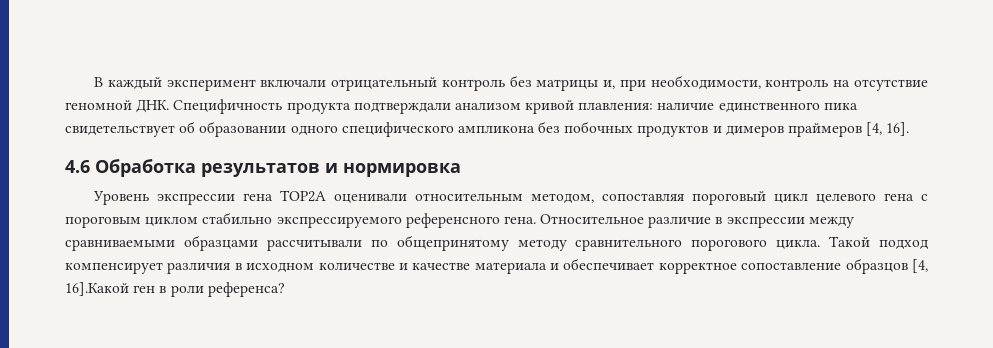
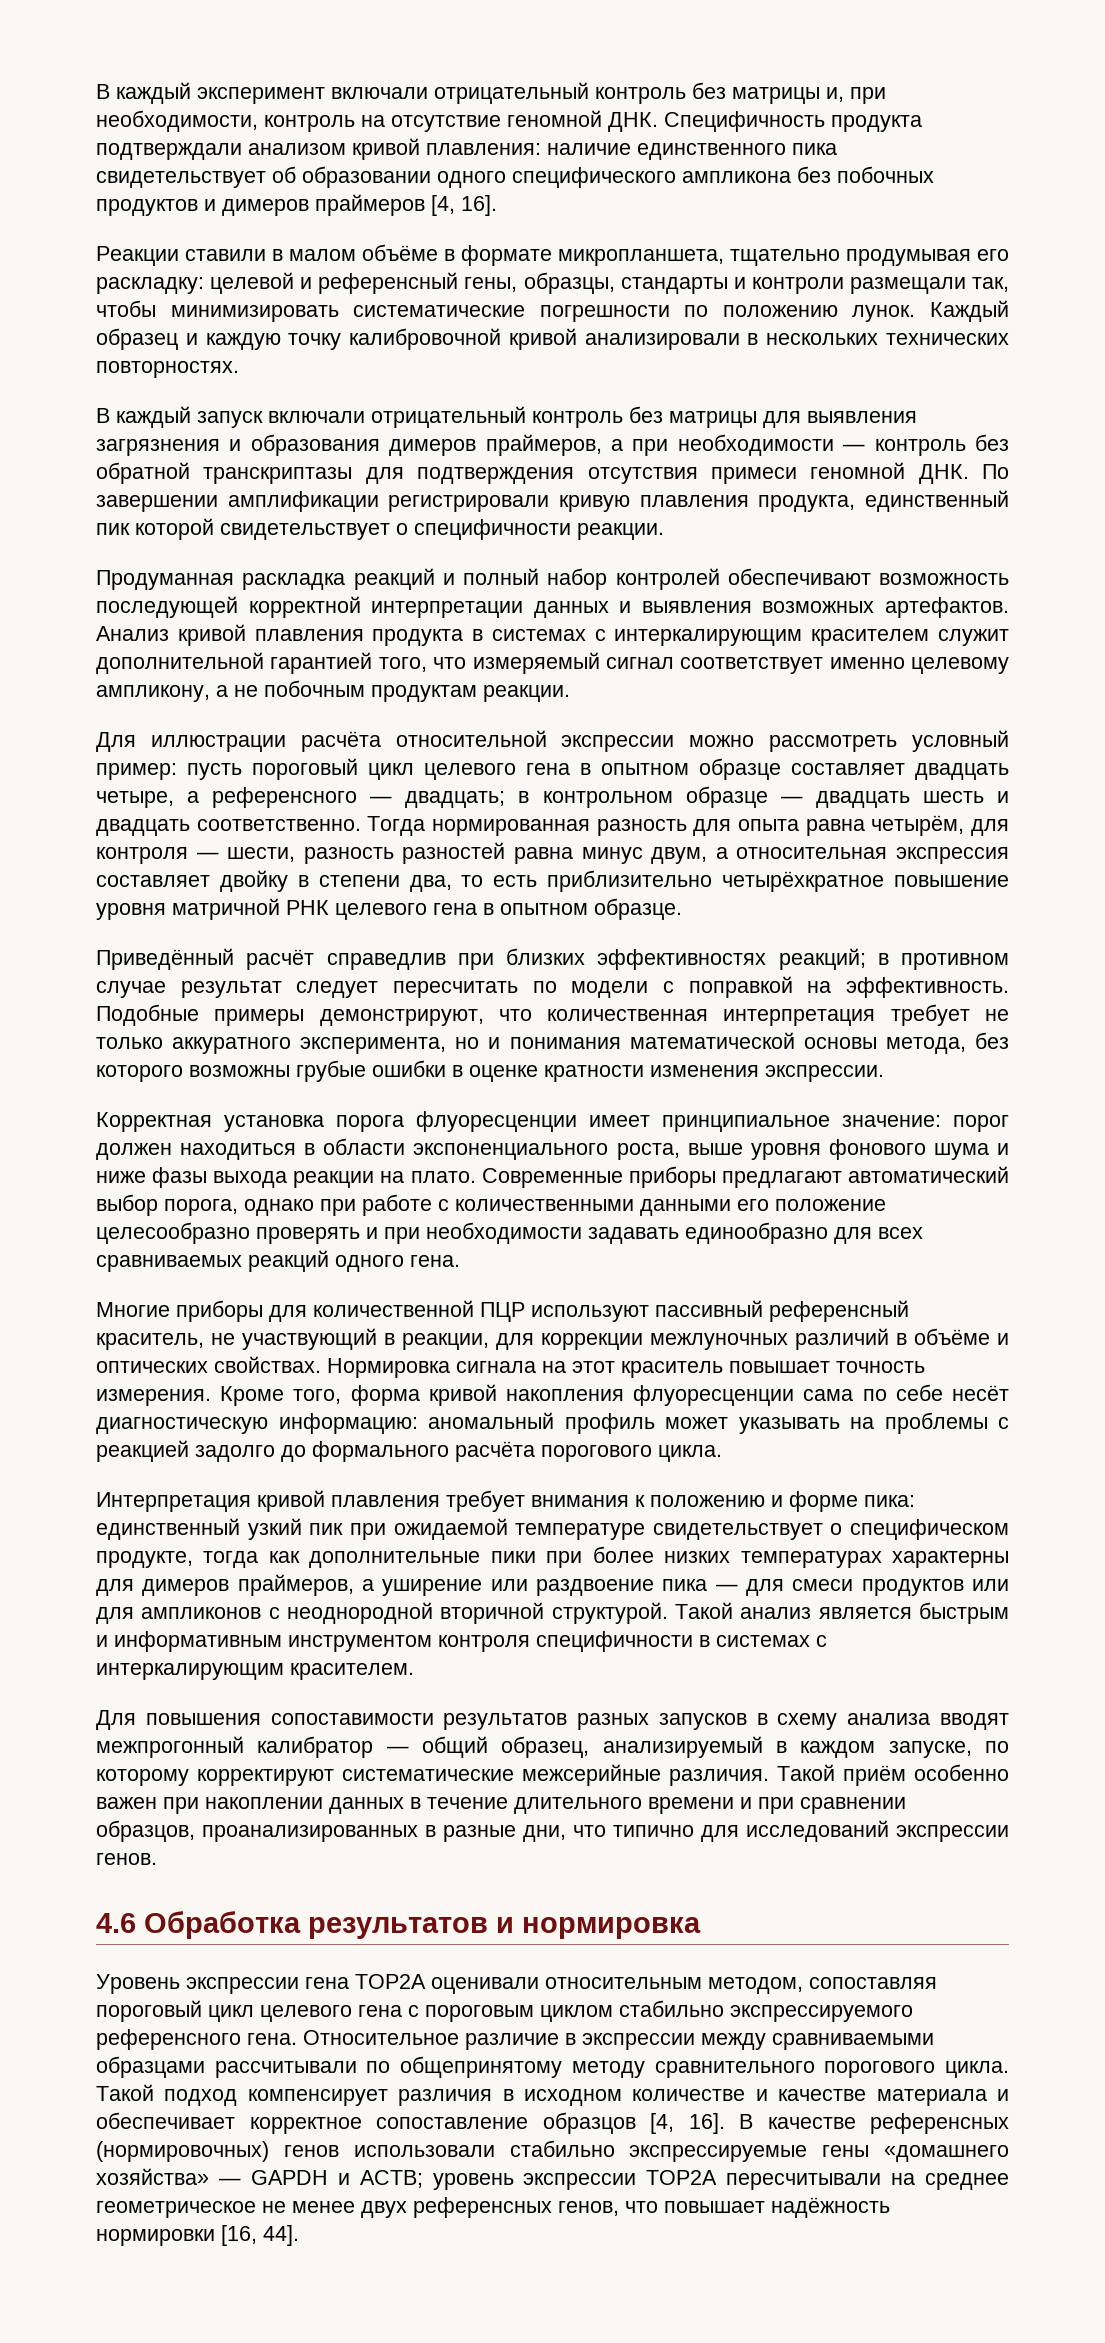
(910, 129) none -> [96,244,1009,266] [96,272,1010,294] [96,300,1009,322] [96,328,1010,350] [96,361,239,378] [96,406,917,428] [96,434,1009,456] [96,462,1009,484] [96,490,1009,512] [96,518,664,540] [96,568,1009,590] [96,596,1009,618] [96,624,1010,646] [96,652,1009,674] [96,680,570,702] [96,730,1009,752] [96,758,1009,780] [96,786,1010,808] [96,815,1009,836] [96,842,1010,864] [96,870,1010,892] [96,898,682,920] [96,948,1009,970] [96,976,1009,998] [96,1004,1010,1026] [96,1032,1009,1054] [96,1060,884,1082] [96,1111,1009,1132] [96,1138,1010,1160] [96,1166,1009,1188] [96,1194,886,1216] [96,1222,923,1244] [96,1250,460,1272] [96,1300,909,1322] [96,1328,1009,1350] [96,1356,925,1378] [96,1384,1010,1406] [96,1412,1009,1434] [96,1440,722,1462] [96,1490,915,1512] [96,1518,1009,1540] [96,1546,1010,1568] [96,1574,1010,1596] [96,1602,1010,1624] [96,1631,827,1652] [96,1663,414,1680] [96,1710,1010,1730] [96,1736,1010,1758] [96,1764,1009,1786] [96,1797,906,1814] [96,1820,1009,1842] [96,1853,157,1865] // Реакции ставили в малом объёме в формате микропланшета, тщательно продумывая его раскладку: целевой и референсный гены, образцы, стандарты и контроли размещали так, чтобы минимизировать систематические погрешности по положению лунок. Каждый образец и каждую точку калибровочной кривой анализировали в нескольких технических повторностях. // В каждый запуск включали отрицательный контроль без матрицы для выявления загрязнения и образования димеров праймеров, а при необходимости — контроль без обратной транскриптазы для подтверждения отсутствия примеси геномной ДНК. По завершении амплификации регистрировали кривую плавления продукта, единственный пик которой свидетельствует о специфичности реакции. // Продуманная раскладка реакций и полный набор контролей обеспечивают возможность последующей корректной интерпретации данных и выявления возможных артефактов. Анализ кривой плавления продукта в системах с интеркалирующим красителем служит дополнительной гарантией того, что измеряемый сигнал соответствует именно целевому ампликону, а не побочным продуктам реакции. // Для иллюстрации расчёта относительной экспрессии можно рассмотреть условный пример: пусть пороговый цикл целевого гена в опытном образце составляет двадцать четыре, а референсного — двадцать; в контрольном образце — двадцать шесть и двадцать соответственно. Тогда нормированная разность для опыта равна четырём, для контроля — шести, разность разностей равна минус двум, а относительная экспрессия составляет двойку в степени два, то есть приблизительно четырёхкратное повышение уровня матричной РНК целевого гена в опытном образце. // Приведённый расчёт справедлив при близких эффективностях реакций; в противном случае результат следует пересчитать по модели с поправкой на эффективность. Подобные примеры демонстрируют, что количественная интерпретация требует не только аккуратного эксперимента, но и понимания математической основы метода, без которого возможны грубые ошибки в оценке кратности изменения экспрессии. // Корректная установка порога флуоресценции имеет принципиальное значение: порог должен находиться в области экспоненциального роста, выше уровня фонового шума и ниже фазы выхода реакции на плато. Современные приборы предлагают автоматический выбор порога, однако при работе с количественными данными его положение целесообразно проверять и при необходимости задавать единообразно для всех сравниваемых реакций одного гена. // Многие приборы для количественной ПЦР используют пассивный референсный краситель, не участвующий в реакции, для коррекции межлуночных различий в объёме и оптических свойствах. Нормировка сигнала на этот краситель повышает точность измерения. Кроме того, форма кривой накопления флуоресценции сама по себе несёт диагностическую информацию: аномальный профиль может указывать на проблемы с реакцией задолго до формального расчёта порогового цикла. // Интерпретация кривой плавления требует внимания к положению и форме пика: единственный узкий пик при ожидаемой температуре свидетельствует о специфическом продукте, тогда как дополнительные пики при более низких температурах характерны для димеров праймеров, а уширение или раздвоение пика — для смеси продуктов или для ампликонов с неоднородной вторичной структурой. Такой анализ является быстрым и информативным инструментом контроля специфичности в системах с интеркалирующим красителем. // Для повышения сопоставимости результатов разных запусков в схему анализа вводят межпрогонный калибратор — общий образец, анализируемый в каждом запуске, по которому корректируют систематические межсерийные различия. Такой приём особенно важен при накоплении данных в течение длительного времени и при сравнении образцов, проанализированных в разные дни, что типично для исследований экспрессии генов.
[65,282,285,297] 16].Какой ген в роли референса? -> [688,2113,1009,2134] [96,2140,1010,2162] [96,2168,1009,2190] [96,2197,890,2218] [96,2225,299,2246] 16]. В качестве референсных (нормировочных) генов использовали стабильно экспрессируемые гены «домашнего хозяйства» — GAPDH и ACTB; уровень экспрессии TOP2A пересчитывали на среднее геометрическое не менее двух референсных генов, что повышает надёжность нормировки [16, 44].

